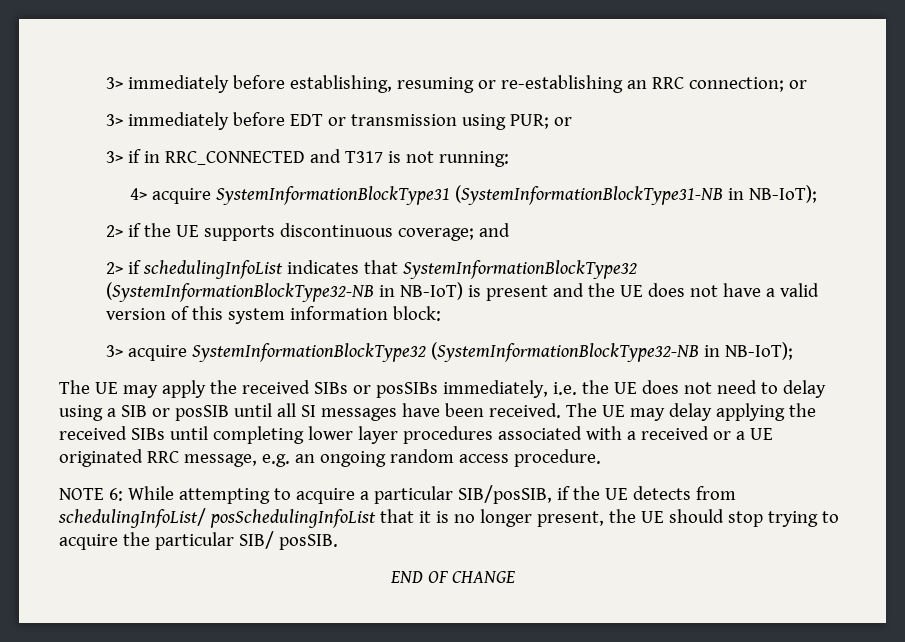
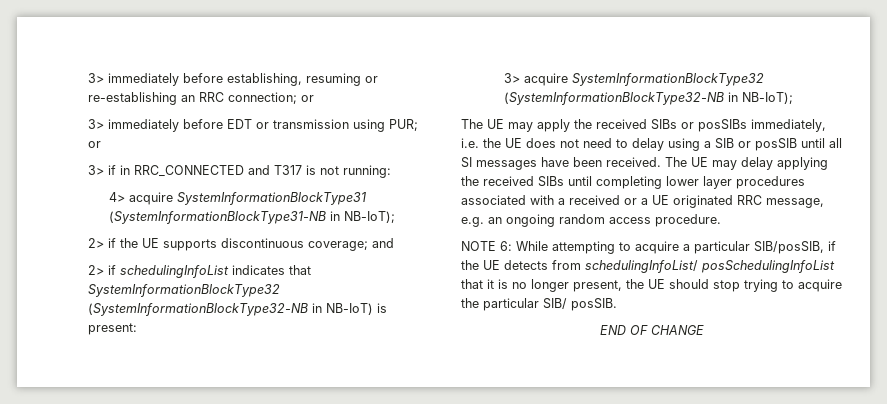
[486,283,820,301] [106,306,442,324] present and the UE does not have a valid version of this system information block: -> [87,323,137,335] present:

